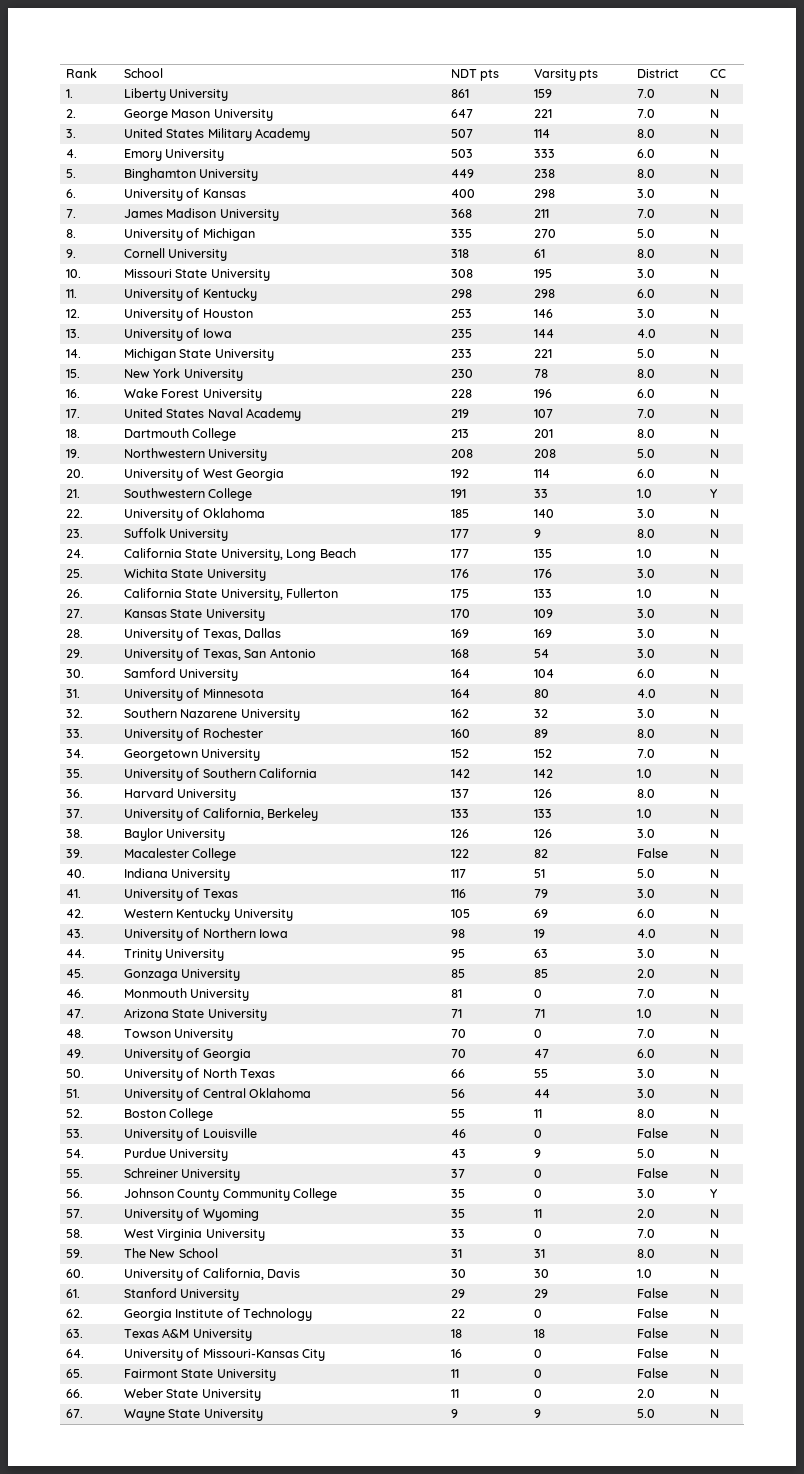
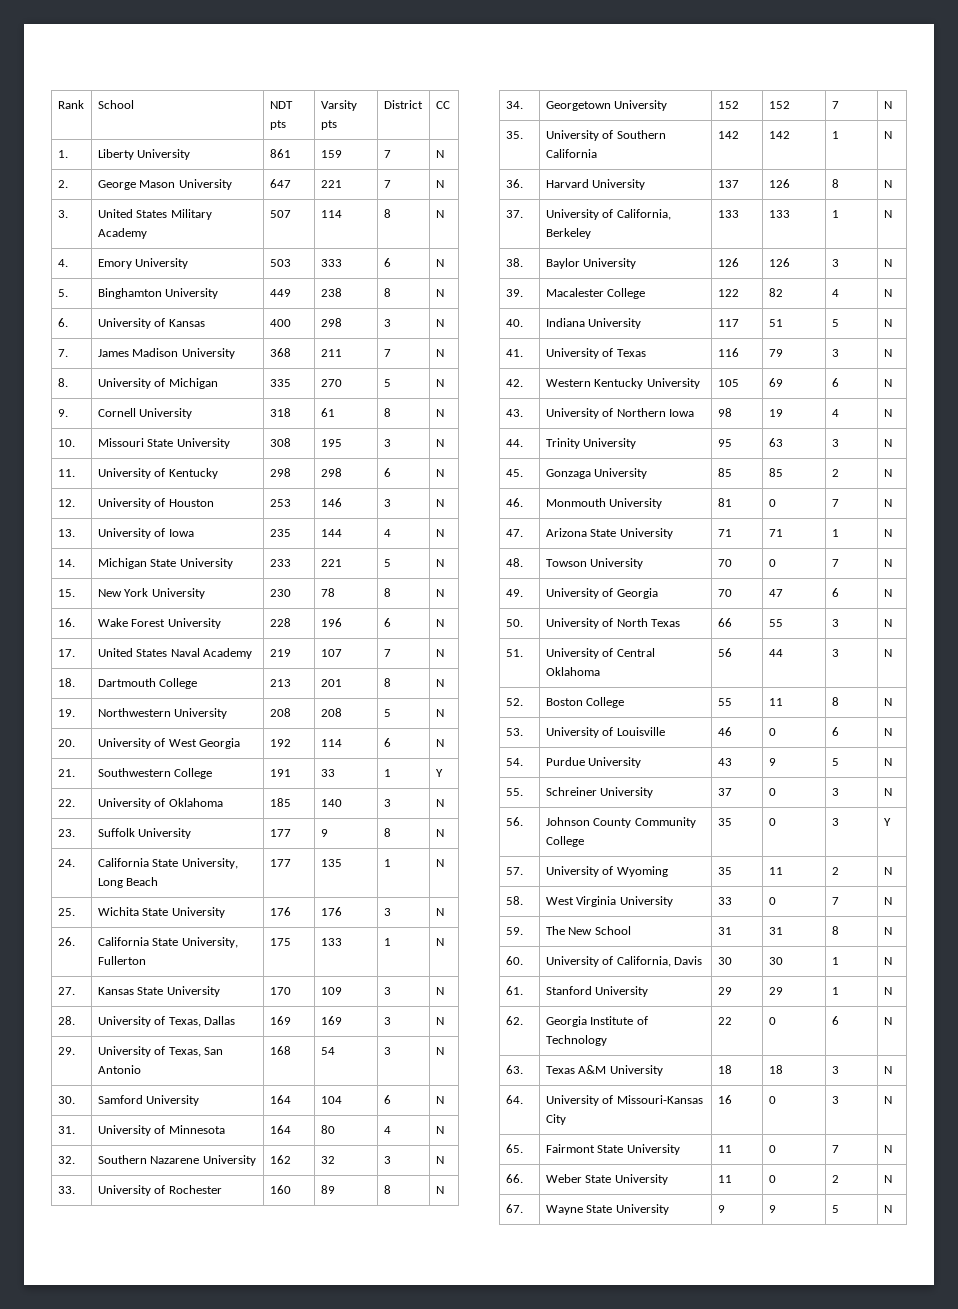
[637,89,656,98] 7.0 -> [383,150,391,158] 7
[637,109,656,118] 7.0 -> [383,180,391,188] 7
[637,129,656,138] 8.0 -> [383,209,391,218] 8
[637,149,656,158] 6.0 -> [383,258,391,267] 6
[637,169,656,178] 8.0 -> [383,288,391,297] 8
[637,189,656,198] 3.0 -> [383,319,391,327] 3
[637,209,656,218] 7.0 -> [383,349,391,357] 7
[637,229,656,238] 5.0 -> [383,379,391,387] 5
[637,249,656,258] 8.0 -> [383,408,391,417] 8
[637,269,656,278] 3.0 -> [383,439,391,447] 3
[637,289,656,298] 6.0 -> [383,468,391,477] 6
[637,309,656,318] 3.0 -> [383,499,391,507] 3
[637,329,657,338] 4.0 -> [383,529,391,537] 4
[637,349,656,358] 5.0 -> [383,559,391,567] 5
[637,369,656,378] 8.0 -> [383,588,391,597] 8
[637,389,656,398] 6.0 -> [383,618,391,627] 6
[637,409,656,418] 7.0 -> [383,649,391,657] 7
[637,429,656,438] 8.0 -> [383,678,391,687] 8
[637,449,656,458] 5.0 -> [383,709,391,717] 5
[637,469,656,478] 6.0 -> [383,738,391,747] 6
[637,489,653,498] 1.0 -> [383,769,391,777] 1
[637,509,656,518] 3.0 -> [383,799,391,807] 3
[637,529,656,538] 8.0 -> [383,828,391,837] 8
[637,549,653,558] 1.0 -> [383,859,391,867] 1
[637,569,656,578] 3.0 -> [383,908,391,916] 3
[637,589,653,598] 1.0 -> [383,938,391,946] 1
[637,609,656,618] 3.0 -> [383,987,391,995] 3
[637,629,656,638] 3.0 -> [383,1017,391,1025] 3
[637,649,656,658] 3.0 -> [383,1047,391,1055] 3
[637,669,656,678] 6.0 -> [383,1095,391,1104] 6
[637,689,657,698] 4.0 -> [383,1126,391,1134] 4
[637,709,656,718] 3.0 -> [383,1156,391,1164] 3
[637,729,656,738] 8.0 -> [383,1185,391,1194] 8
[637,749,656,758] 7.0 -> [831,101,839,109] 7
[637,769,653,778] 1.0 -> [831,131,839,139] 1
[637,789,656,798] 8.0 -> [831,179,839,188] 8
[637,809,653,818] 1.0 -> [831,210,839,218] 1
[637,829,656,838] 3.0 -> [831,259,839,267] 3
[637,848,669,858] False -> [831,289,839,297] 4
[637,869,656,878] 5.0 -> [831,319,839,327] 5
[637,889,656,898] 3.0 -> [831,349,839,357] 3
[637,909,656,918] 6.0 -> [831,378,839,387] 6
[637,929,657,938] 4.0 -> [831,409,839,417] 4
[637,949,656,958] 3.0 -> [831,439,839,447] 3
[637,969,656,978] 2.0 -> [831,469,839,477] 2
[637,989,656,998] 7.0 -> [831,499,839,507] 7
[637,1009,653,1018] 1.0 -> [831,529,839,537] 1
[637,1029,656,1038] 7.0 -> [831,559,839,567] 7
[637,1049,656,1058] 6.0 -> [831,588,839,597] 6
[637,1069,656,1078] 3.0 -> [831,619,839,627] 3
[637,1089,656,1098] 3.0 -> [831,649,839,657] 3
[637,1109,656,1118] 8.0 -> [831,697,839,706] 8
[637,1128,669,1138] False -> [831,727,839,736] 6
[637,1149,656,1158] 5.0 -> [831,758,839,766] 5
[637,1168,669,1178] False -> [831,788,839,796] 3
[637,1189,656,1198] 3.0 -> [831,818,839,826] 3
[637,1209,656,1218] 2.0 -> [831,867,839,875] 2
[637,1229,656,1238] 7.0 -> [831,897,839,905] 7
[637,1249,656,1258] 8.0 -> [831,926,839,935] 8
[637,1269,653,1278] 1.0 -> [831,957,839,965] 1
[637,1288,669,1298] False -> [831,987,839,995] 1
[637,1308,669,1318] False -> [831,1016,839,1025] 6
[637,1328,669,1338] False -> [831,1066,839,1074] 3
[637,1348,669,1358] False -> [831,1096,839,1104] 3
[637,1368,669,1378] False -> [831,1145,839,1153] 7
[637,1389,656,1398] 2.0 -> [831,1175,839,1183] 2
[637,1409,656,1418] 5.0 -> [831,1205,839,1213] 5

